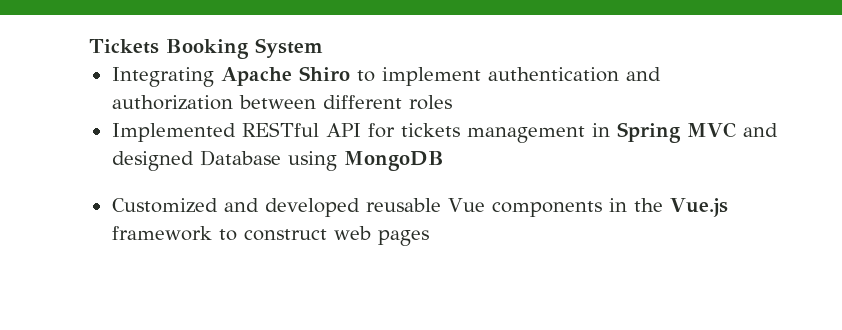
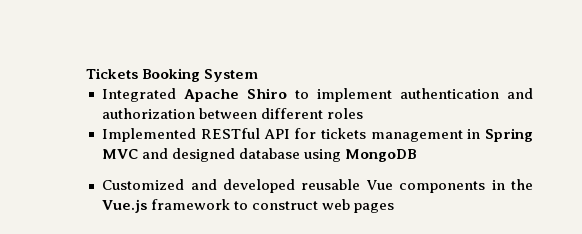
[111,67,214,87] Integrating -> [102,88,177,102] Integrated
[199,150,281,166] Database -> [239,148,301,159] database

